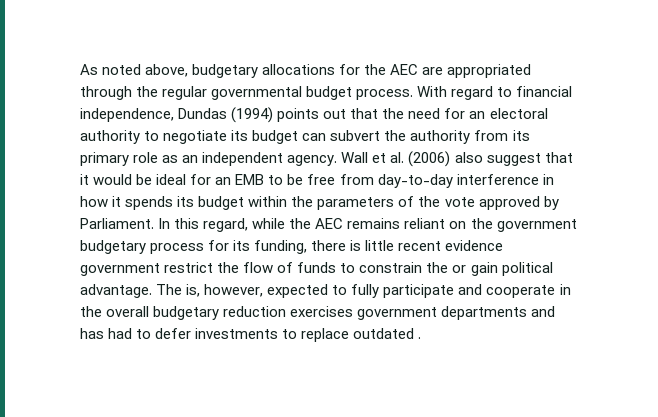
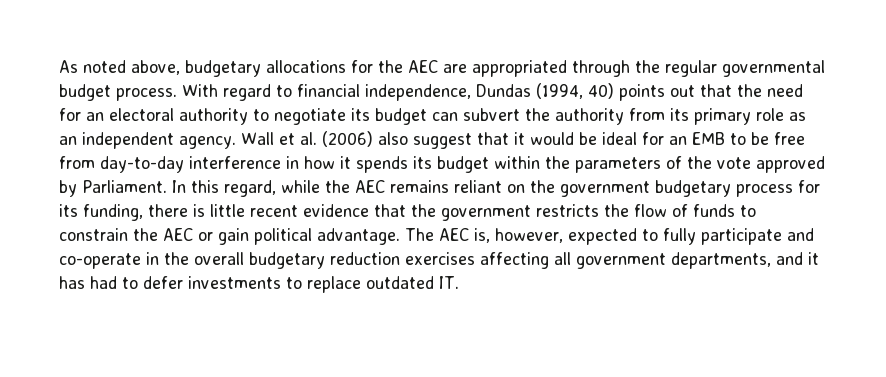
[231,107,274,123] (1994) -> [536,83,614,99] (1994, 40)
[80,262,214,276] government restrict -> [374,204,599,221] that the government restricts
(449, 267) none -> [163,228,193,241] AEC
(183, 289) none -> [439,228,469,241] AEC
[486,285,556,298] cooperate -> [59,253,141,269] co-operate
[357,306,556,320] government departments and -> [480,252,819,269] affecting all government departments, and it
[418,337,422,339] . -> [439,276,459,289] IT.

